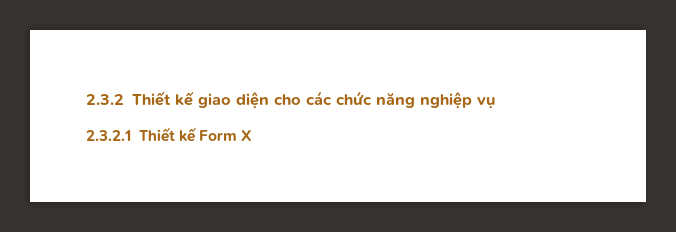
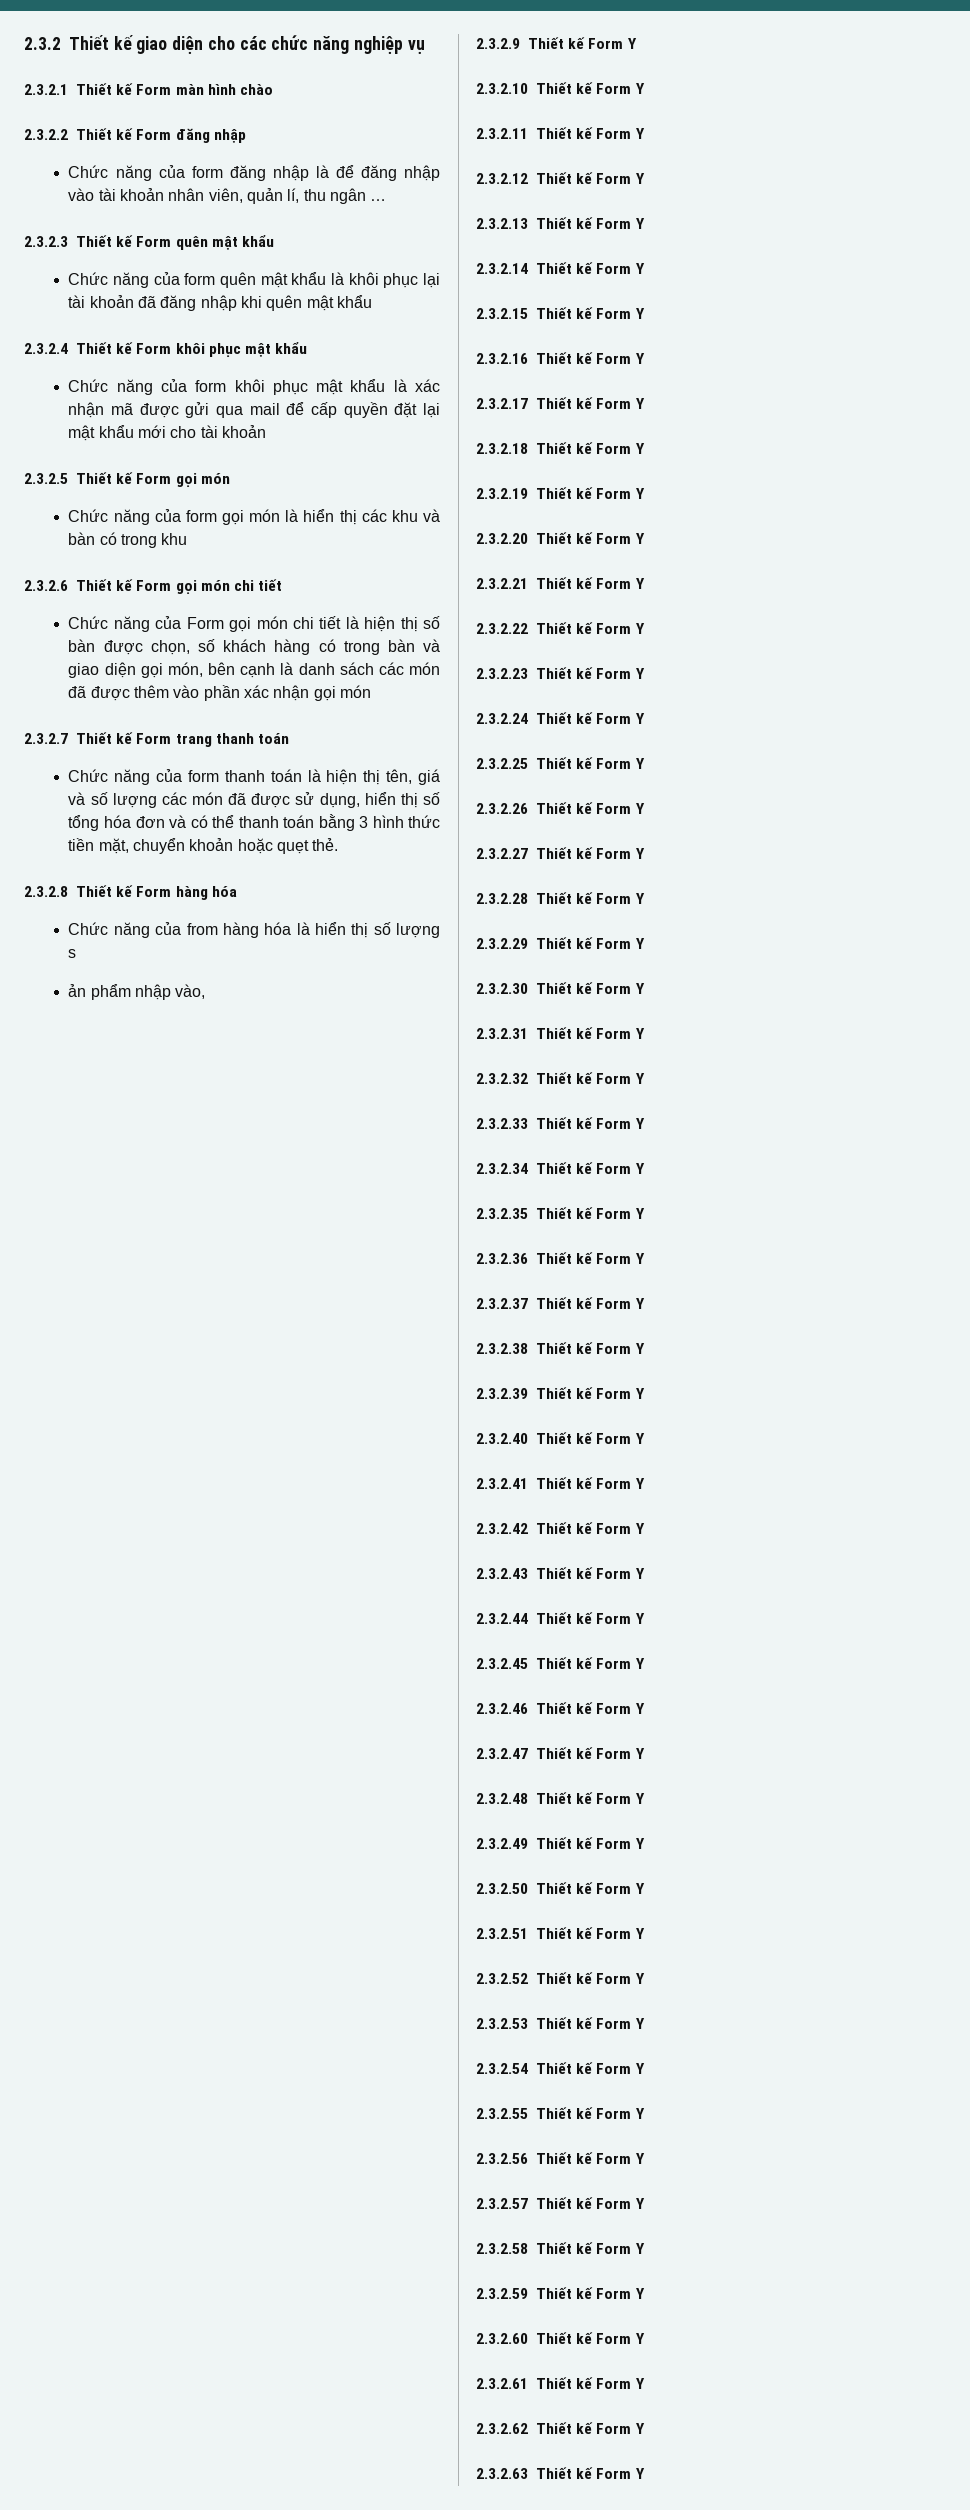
[241,130,253,141] X -> [175,84,273,95] [24,128,246,143] [68,165,441,181] [68,188,387,204] [24,235,274,250] [68,272,441,288] [68,295,373,311] [24,342,308,357] [68,379,441,395] [68,402,441,418] [68,425,267,441] [24,472,230,487] [68,509,441,525] [68,532,188,548] [24,579,283,594] [68,616,440,632] [68,639,440,655] [68,662,441,678] [68,685,372,701] [24,732,289,747] [68,769,440,785] [68,792,441,808] [68,814,440,831] [68,838,339,854] [24,885,237,900] [68,922,440,938] [68,949,77,958] [68,984,206,1000] [476,37,637,49] [476,82,645,94] [476,127,645,139] [476,172,645,184] [476,217,645,229] [476,262,645,274] [476,307,645,319] [476,352,645,364] [476,397,645,409] [476,442,645,454] [476,487,645,499] [476,532,645,544] [476,577,645,589] [476,622,645,634] [476,667,645,679] [476,712,645,724] [476,757,645,769] [476,802,645,814] [476,847,645,859] [476,892,645,904] [476,937,645,949] [476,982,645,994] [476,1027,645,1039] [476,1072,645,1084] [476,1117,645,1129] [476,1162,645,1174] [476,1207,645,1219] [476,1252,645,1264] [476,1297,645,1309] [476,1342,645,1354] [476,1387,645,1399] [476,1432,645,1444] [476,1477,645,1489] [476,1522,645,1534] [476,1567,645,1579] [476,1612,645,1624] [476,1657,645,1669] [476,1702,645,1714] [476,1747,645,1759] [476,1792,645,1804] [476,1837,645,1849] [476,1882,645,1894] [476,1927,645,1939] [476,1972,645,1984] [476,2017,645,2029] [476,2062,645,2074] [476,2107,645,2119] [476,2152,645,2164] [476,2197,645,2209] [476,2242,645,2254] [476,2287,645,2299] [476,2332,645,2344] [476,2377,645,2389] [476,2422,645,2434] [476,2467,645,2479] màn hình chào // 2.3.2.2 Thiết kế Form đăng nhập // Chức năng của form đăng nhập là để đăng nhập vào tài khoản nhân viên, quản lí, thu ngân … // 2.3.2.3 Thiết kế Form quên mật khẩu // Chức năng của form quên mật khẩu là khôi phục lại tài khoản đã đăng nhập khi quên mật khẩu // 2.3.2.4 Thiết kế Form khôi phục mật khẩu // Chức năng của form khôi phục mật khẩu là xác nhận mã được gửi qua mail để cấp quyền đặt lại mật khẩu mới cho tài khoản // 2.3.2.5 Thiết kế Form gọi món // Chức năng của form gọi món là hiển thị các khu và bàn có trong khu // 2.3.2.6 Thiết kế Form gọi món chi tiết // Chức năng của Form gọi món chi tiết là hiện thị số bàn được chọn, số khách hàng có trong bàn và giao diện gọi món, bên cạnh là danh sách các món đã được thêm vào phần xác nhận gọi món // 2.3.2.7 Thiết kế Form trang thanh toán // Chức năng của form thanh toán là hiện thị tên, giá và số lượng các món đã được sử dụng, hiển thị số tổng hóa đơn và có thể thanh toán bằng 3 hình thức tiền mặt, chuyển khoản hoặc quẹt thẻ. // 2.3.2.8 Thiết kế Form hàng hóa // Chức năng của from hàng hóa là hiển thị số lượng s // ản phẩm nhập vào, // 2.3.2.9 Thiết kế Form Y // 2.3.2.10 Thiết kế Form Y // 2.3.2.11 Thiết kế Form Y // 2.3.2.12 Thiết kế Form Y // 2.3.2.13 Thiết kế Form Y // 2.3.2.14 Thiết kế Form Y // 2.3.2.15 Thiết kế Form Y // 2.3.2.16 Thiết kế Form Y // 2.3.2.17 Thiết kế Form Y // 2.3.2.18 Thiết kế Form Y // 2.3.2.19 Thiết kế Form Y // 2.3.2.20 Thiết kế Form Y // 2.3.2.21 Thiết kế Form Y // 2.3.2.22 Thiết kế Form Y // 2.3.2.23 Thiết kế Form Y // 2.3.2.24 Thiết kế Form Y // 2.3.2.25 Thiết kế Form Y // 2.3.2.26 Thiết kế Form Y // 2.3.2.27 Thiết kế Form Y // 2.3.2.28 Thiết kế Form Y // 2.3.2.29 Thiết kế Form Y // 2.3.2.30 Thiết kế Form Y // 2.3.2.31 Thiết kế Form Y // 2.3.2.32 Thiết kế Form Y // 2.3.2.33 Thiết kế Form Y // 2.3.2.34 Thiết kế Form Y // 2.3.2.35 Thiết kế Form Y // 2.3.2.36 Thiết kế Form Y // 2.3.2.37 Thiết kế Form Y // 2.3.2.38 Thiết kế Form Y // 2.3.2.39 Thiết kế Form Y // 2.3.2.40 Thiết kế Form Y // 2.3.2.41 Thiết kế Form Y // 2.3.2.42 Thiết kế Form Y // 2.3.2.43 Thiết kế Form Y // 2.3.2.44 Thiết kế Form Y // 2.3.2.45 Thiết kế Form Y // 2.3.2.46 Thiết kế Form Y // 2.3.2.47 Thiết kế Form Y // 2.3.2.48 Thiết kế Form Y // 2.3.2.49 Thiết kế Form Y // 2.3.2.50 Thiết kế Form Y // 2.3.2.51 Thiết kế Form Y // 2.3.2.52 Thiết kế Form Y // 2.3.2.53 Thiết kế Form Y // 2.3.2.54 Thiết kế Form Y // 2.3.2.55 Thiết kế Form Y // 2.3.2.56 Thiết kế Form Y // 2.3.2.57 Thiết kế Form Y // 2.3.2.58 Thiết kế Form Y // 2.3.2.59 Thiết kế Form Y // 2.3.2.60 Thiết kế Form Y // 2.3.2.61 Thiết kế Form Y // 2.3.2.62 Thiết kế Form Y // 2.3.2.63 Thiết kế Form Y

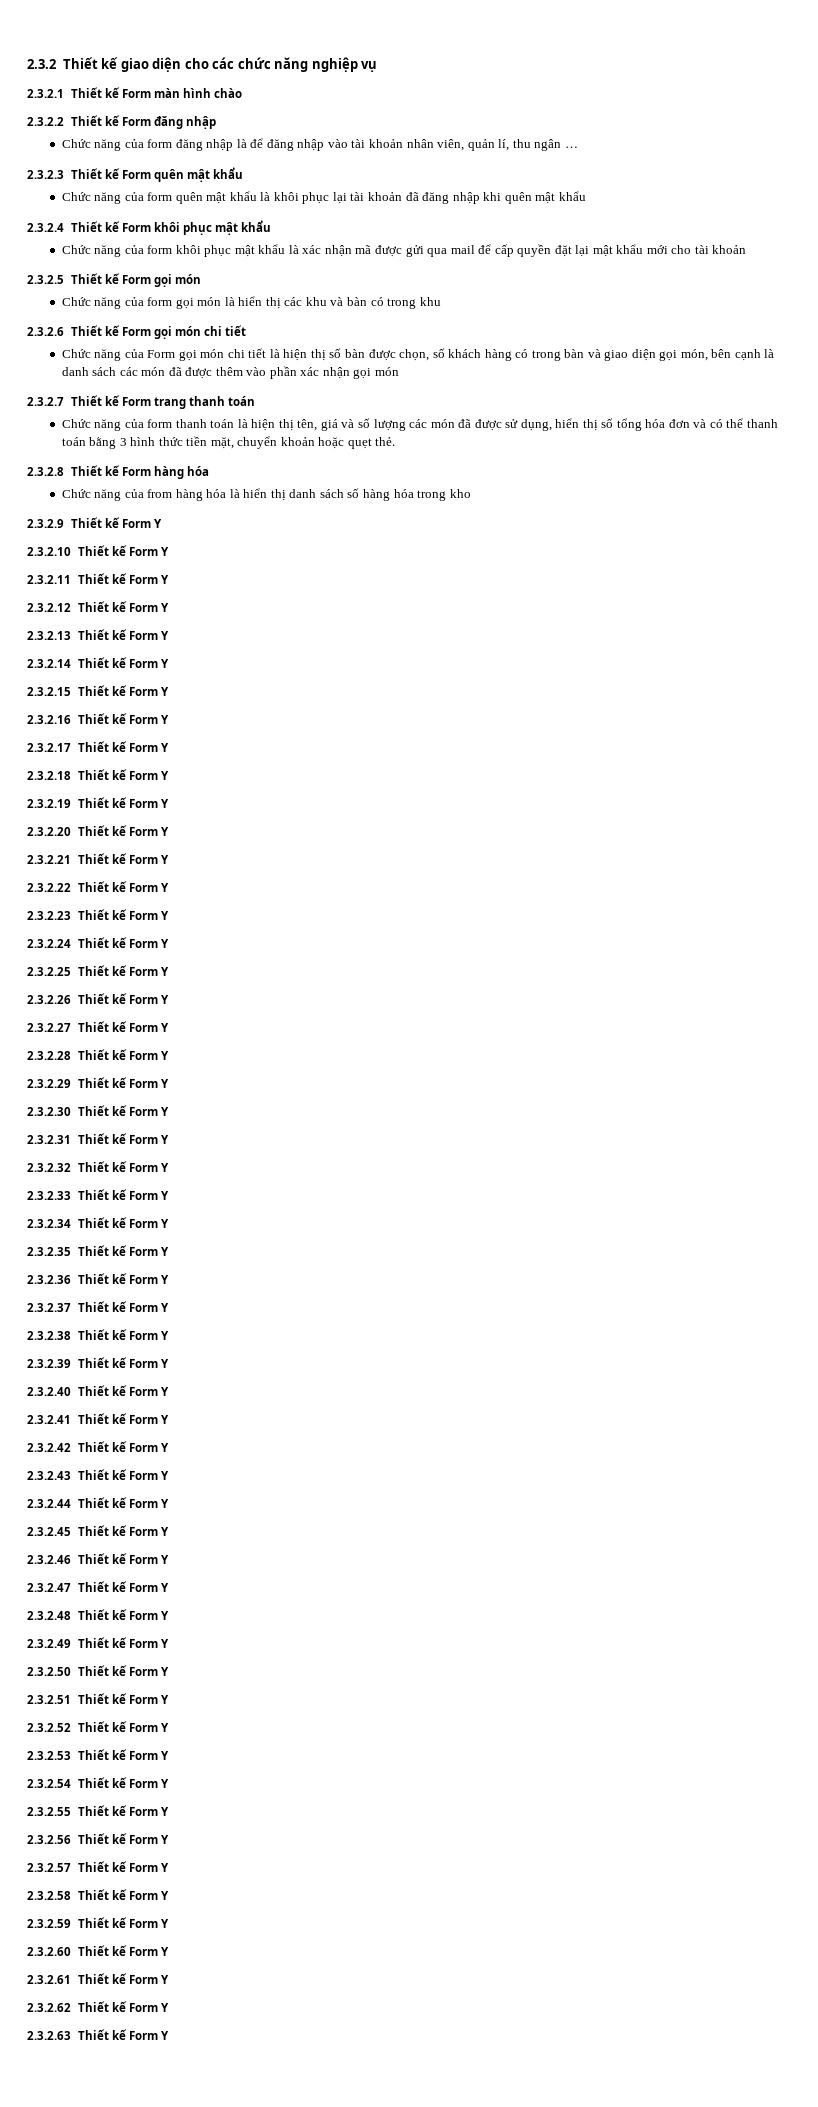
[373,922,440,938] [68,949,77,958] [68,984,206,1000] số lượng s // ản phẩm nhập vào, -> [289,488,471,501] danh sách số hàng hóa trong kho

